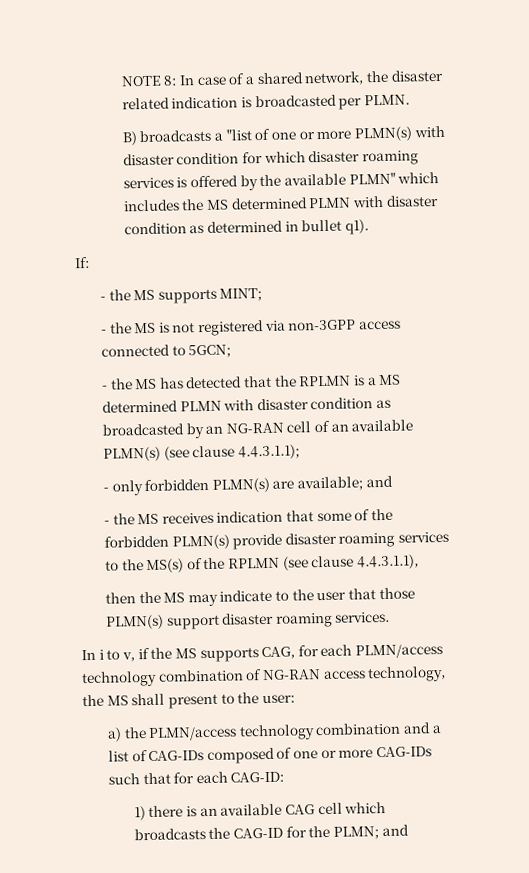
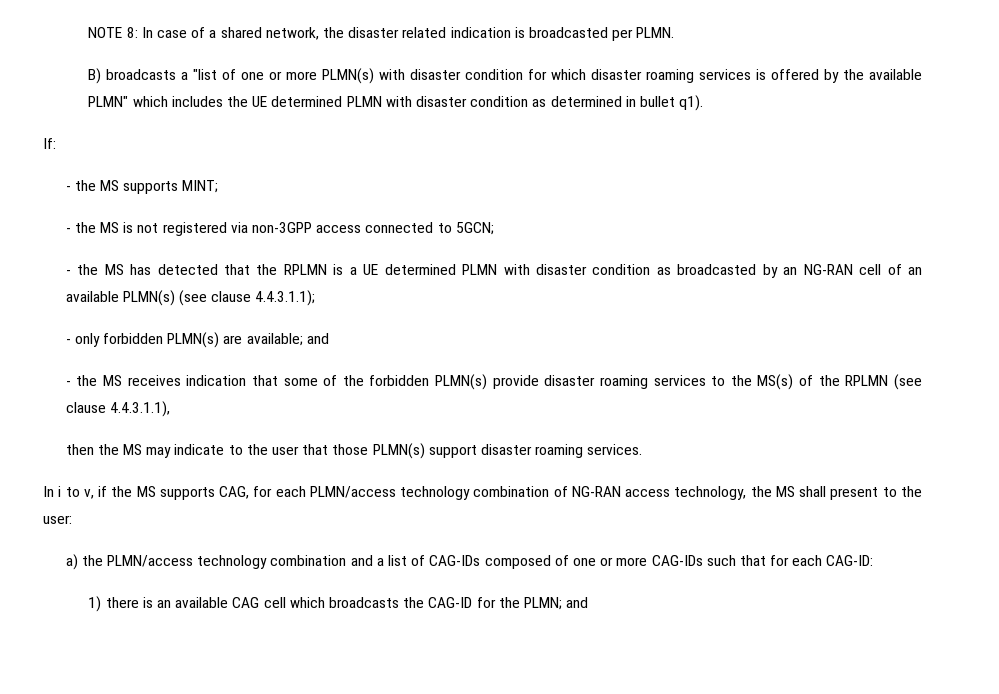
[206,199,230,210] MS -> [252,96,268,107] UE
[378,374,402,386] MS -> [363,264,379,275] UE

